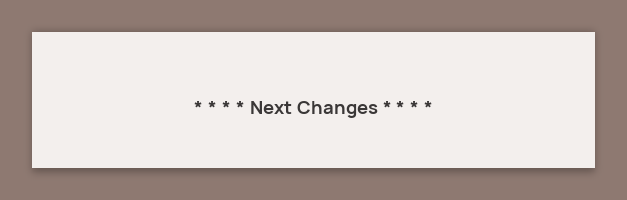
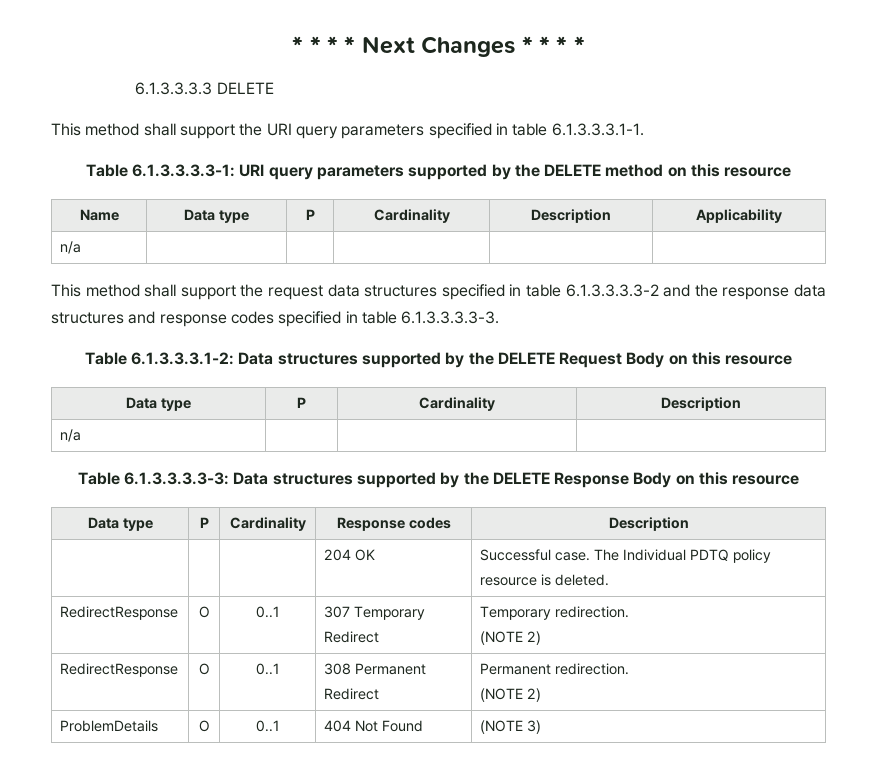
(434, 107) none -> [135,82,274,95] [51,123,644,139] [85,164,792,180] [79,209,119,221] [184,209,249,223] [305,209,315,220] [373,209,450,223] [531,209,611,223] [696,209,782,223] [60,241,82,254] [51,284,827,300] [51,311,500,327] [84,352,793,368] [126,397,191,411] [297,397,306,408] [419,397,495,411] [661,397,741,411] [60,429,82,442] [77,472,800,488] [87,517,153,531] [199,517,209,528] [229,517,306,531] [336,517,451,531] [608,517,689,531] [324,549,376,561] [480,549,772,563] [480,574,610,586] [60,606,179,620] [198,606,210,618] [256,606,279,618] [324,606,426,620] [324,631,380,643] [480,606,630,620] [480,631,542,645] [60,663,179,677] [198,663,210,675] [256,663,279,675] [324,663,427,675] [324,688,380,700] [480,663,630,675] [480,688,542,702] [60,720,159,732] [198,720,210,732] [256,720,279,732] [324,720,424,732] [480,720,542,734] // 6.1.3.3.3.3 DELETE // This method shall support the URI query parameters specified in table 6.1.3.3.3.1-1. // Table 6.1.3.3.3.3-1: URI query parameters supported by the DELETE method on this resource // Name | Data type | P | Cardinality | Description | Applicability // n/a | | | | | // This method shall support the request data structures specified in table 6.1.3.3.3.3-2 and the response data structures and response codes specified in table 6.1.3.3.3.3-3. // Table 6.1.3.3.3.1-2: Data structures supported by the DELETE Request Body on this resource // Data type | P | Cardinality | Description // n/a | | | // Table 6.1.3.3.3.3-3: Data structures supported by the DELETE Response Body on this resource // Data type | P | Cardinality | Response codes | Description // | | | 204 OK | Successful case. The Individual PDTQ policy resource is deleted. // RedirectResponse | O | 0..1 | 307 Temporary Redirect | Temporary redirection. // (NOTE 2) // RedirectResponse | O | 0..1 | 308 Permanent Redirect | Permanent redirection. // (NOTE 2) // ProblemDetails | O | 0..1 | 404 Not Found | (NOTE 3)

